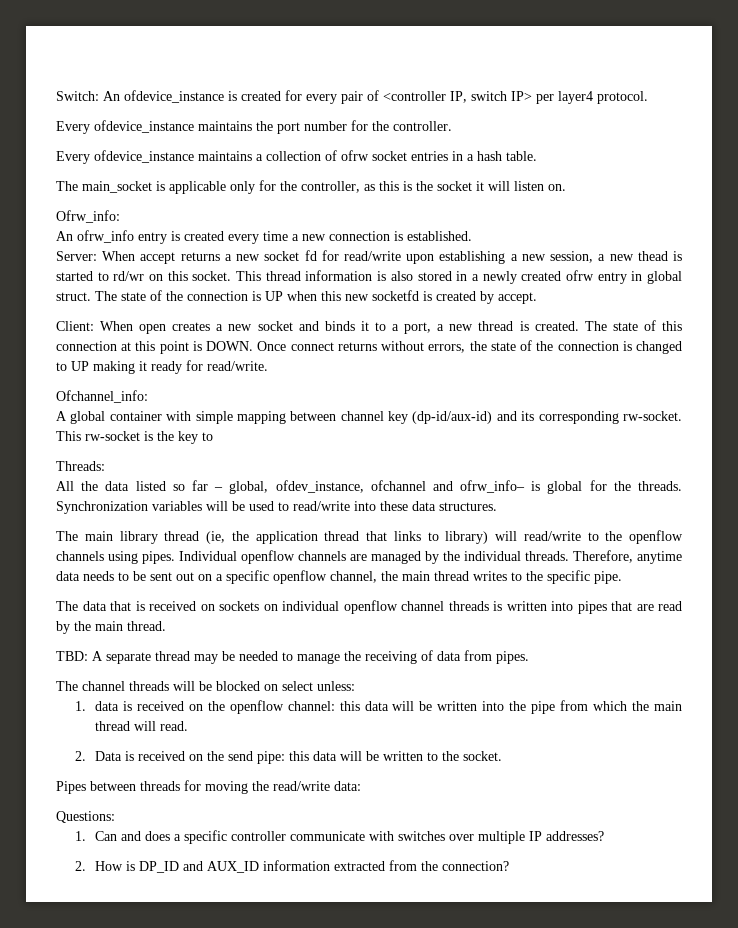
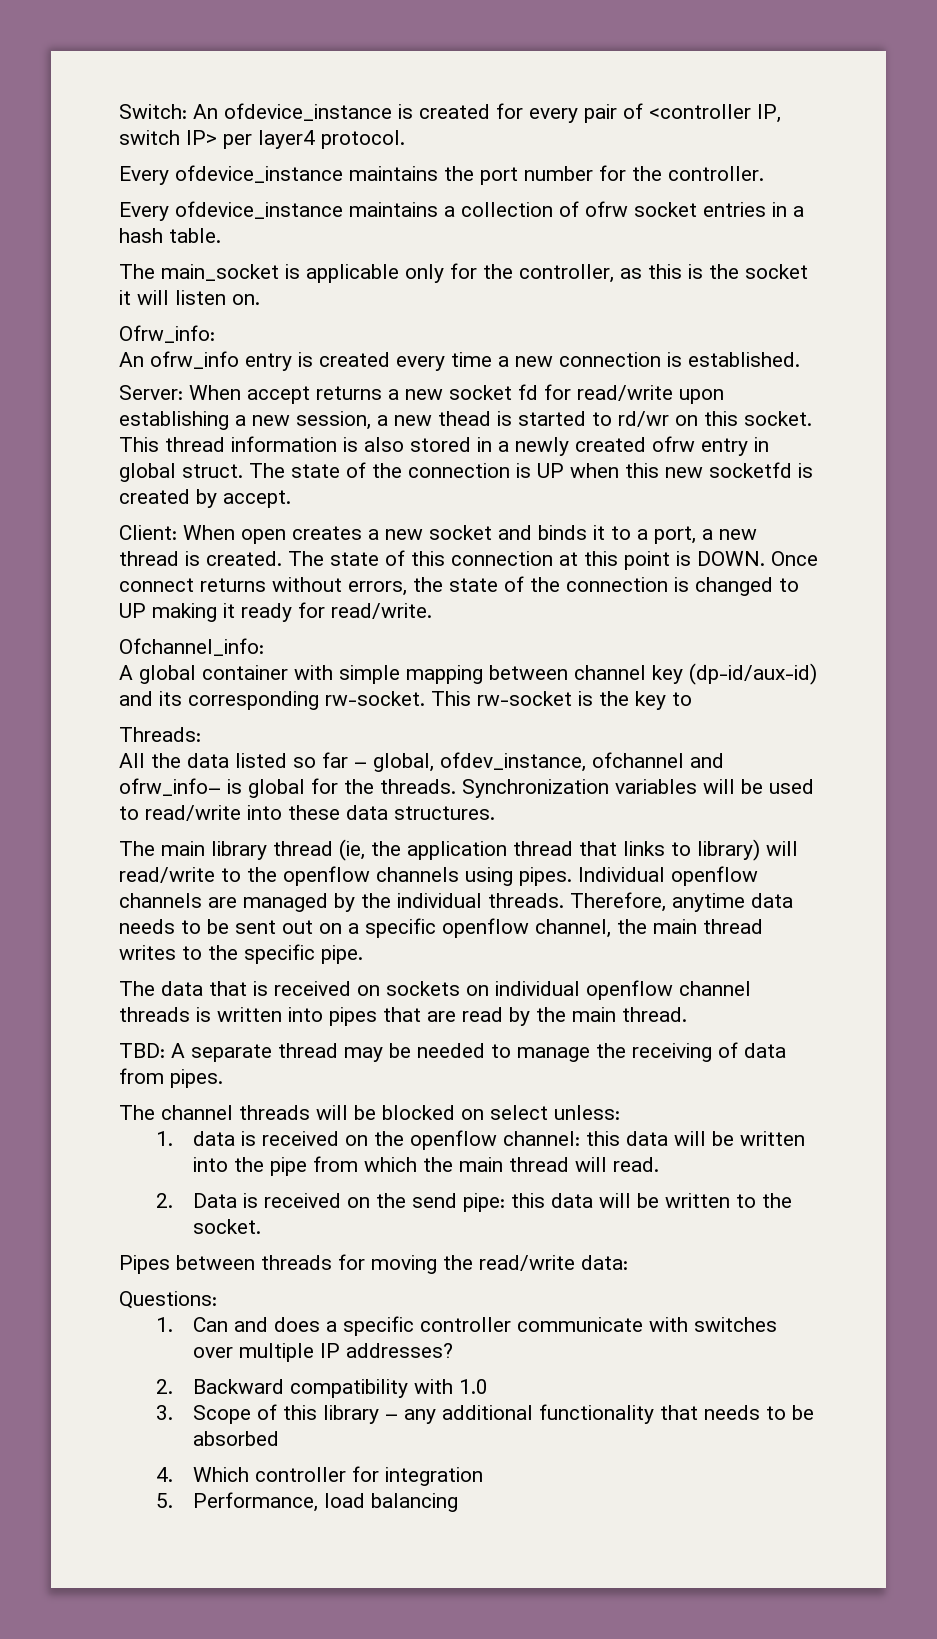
[94,860,509,873] How is DP_ID and AUX_ID information extracted from the connection? -> [193,1379,489,1398] [156,1404,815,1424] [193,1431,280,1446] [156,1466,484,1486] [156,1492,459,1512] Backward compatibility with 1.0 // 3. Scope of this library – any additional functionality that needs to be absorbed // 4. Which controller for integration // 5. Performance, load balancing

